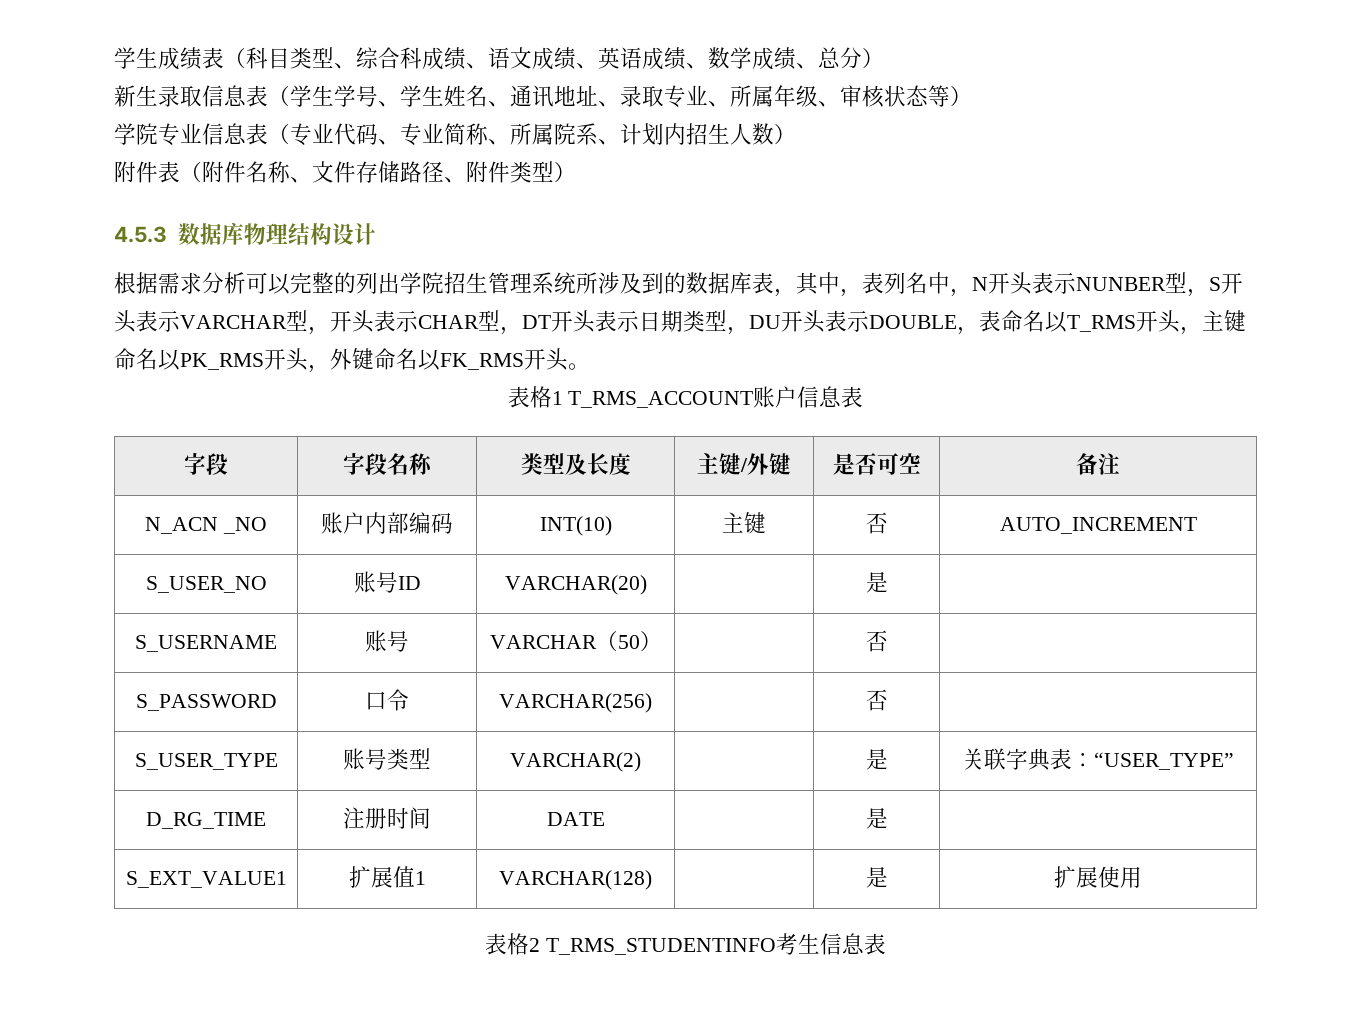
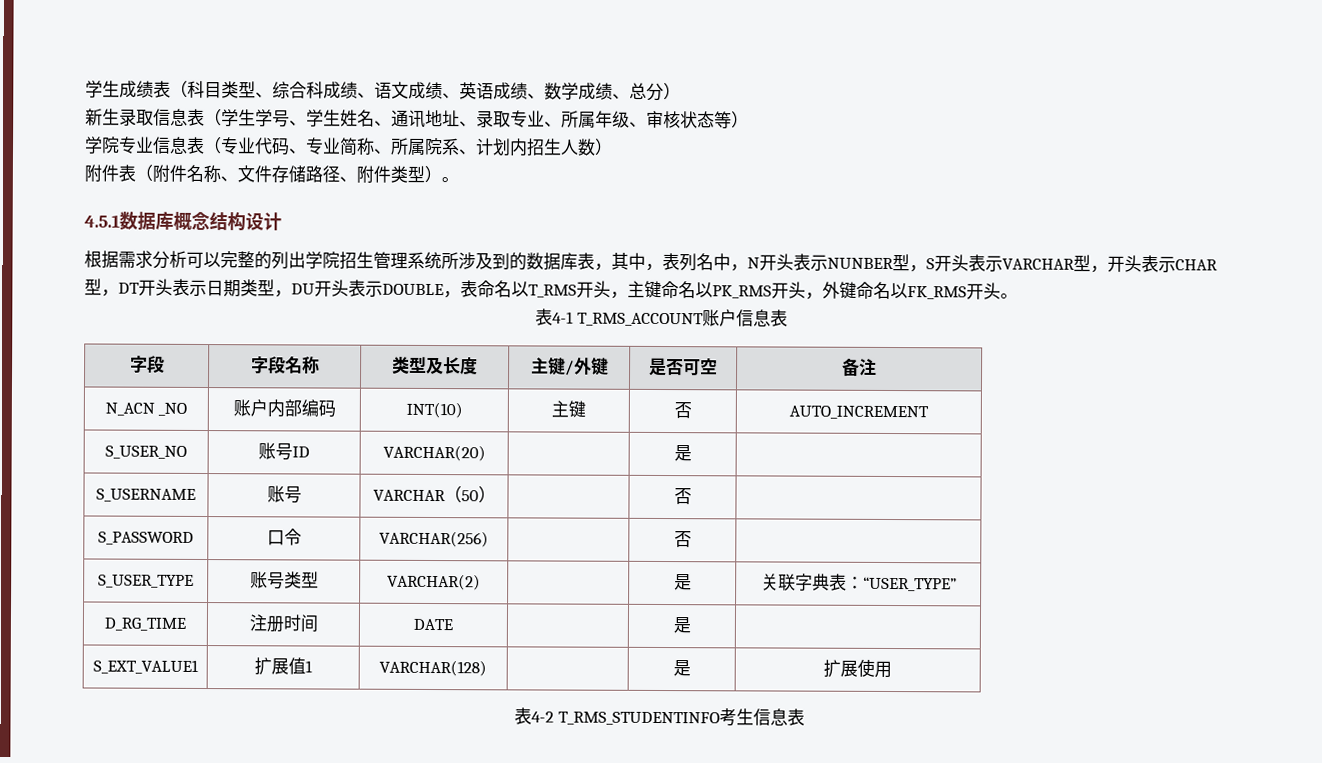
[114,222,288,245] // 4.5.3数据库物理 -> [441,177,459,183] [84,211,210,231] 。 // 4.5.1数据库概念
[529,386,563,408] 格1 -> [552,311,575,324] 4-1
[507,933,541,955] 格2 -> [531,711,555,723] 4-2

